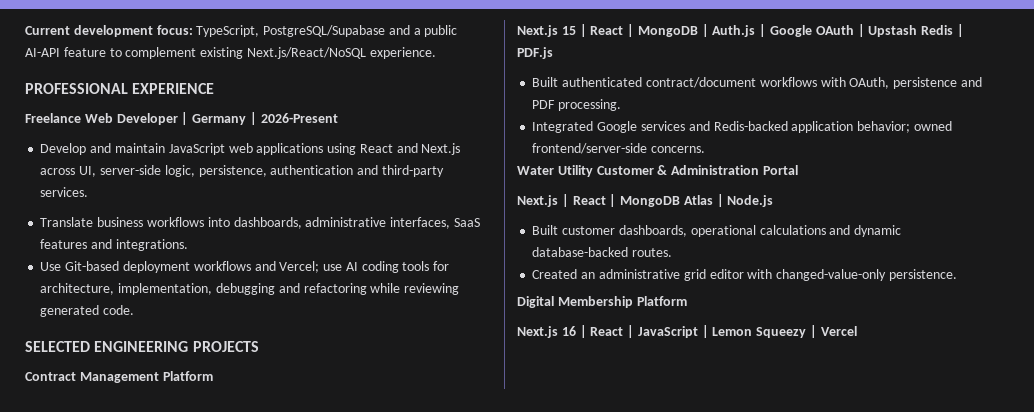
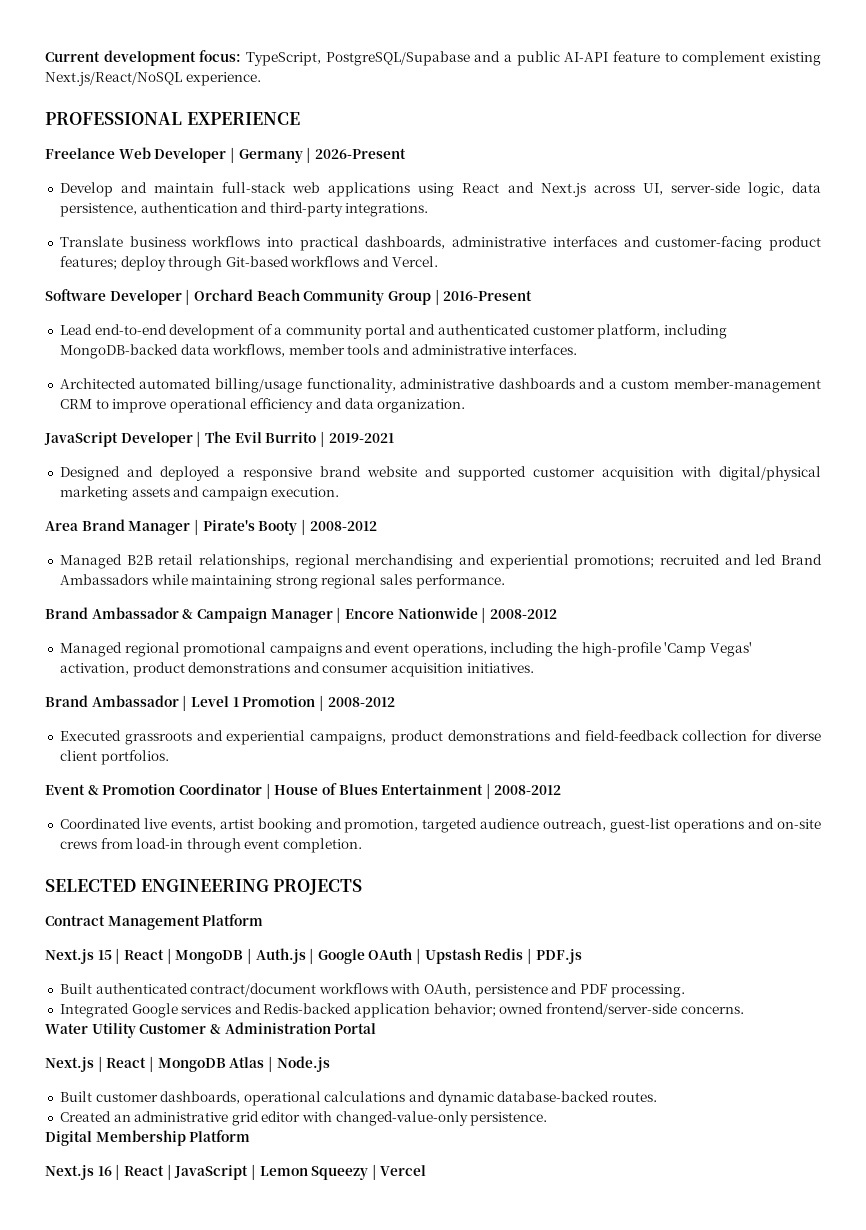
[168,143,225,155] JavaScript -> [222,182,287,193] full-stack
(195, 171) none -> [792,182,822,193] data
[40,187,89,197] services. -> [345,203,429,217] integrations.
(230, 222) none -> [299,236,359,251] practical
[390,217,480,229] [40,239,188,251] [40,261,450,273] [40,283,460,295] [40,305,135,317] interfaces, SaaS features and integrations. // Use Git-based deployment workflows and Vercel; use AI coding tools for architecture, implementation, debugging and refactoring while reviewing generated code. -> [552,236,822,251] [59,256,438,271] [45,289,533,305] [59,324,727,339] [59,344,578,359] [59,378,821,393] [59,398,466,413] [44,431,394,447] [59,466,821,481] [59,486,340,501] [45,519,377,535] [59,554,823,569] [59,574,505,589] [45,607,557,623] [59,642,752,657] [59,662,534,677] [45,695,395,711] [59,730,821,745] [59,750,169,765] [45,783,562,799] [59,818,821,833] [59,838,363,853] interfaces and customer-facing product features; deploy through Git-based workflows and Vercel. // Software Developer | Orchard Beach Community Group | 2016-Present // Lead end-to-end development of a community portal and authenticated customer platform, including MongoDB-backed data workflows, member tools and administrative interfaces. // Architected automated billing/usage functionality, administrative dashboards and a custom member-management CRM to improve operational efficiency and data organization. // JavaScript Developer | The Evil Burrito | 2019-2021 // Designed and deployed a responsive brand website and supported customer acquisition with digital/physical marketing assets and campaign execution. // Area Brand Manager | Pirate's Booty | 2008-2012 // Managed B2B retail relationships, regional merchandising and experiential promotions; recruited and led Brand Ambassadors while maintaining strong regional sales performance. // Brand Ambassador & Campaign Manager | Encore Nationwide | 2008-2012 // Managed regional promotional campaigns and event operations, including the high-profile 'Camp Vegas' activation, product demonstrations and consumer acquisition initiatives. // Brand Ambassador | Level 1 Promotion | 2008-2012 // Executed grassroots and experiential campaigns, product demonstrations and field-feedback collection for diverse client portfolios. // Event & Promotion Coordinator | House of Blues Entertainment | 2008-2012 // Coordinated live events, artist booking and promotion, targeted audience outreach, guest-list operations and on-site crews from load-in through event completion.

